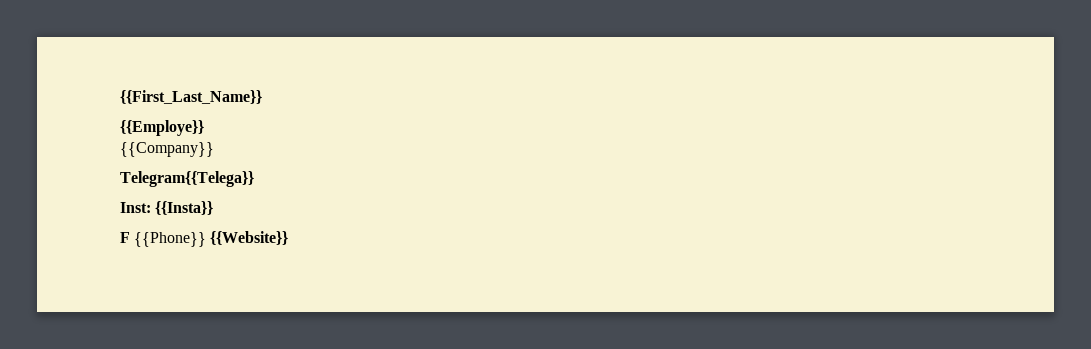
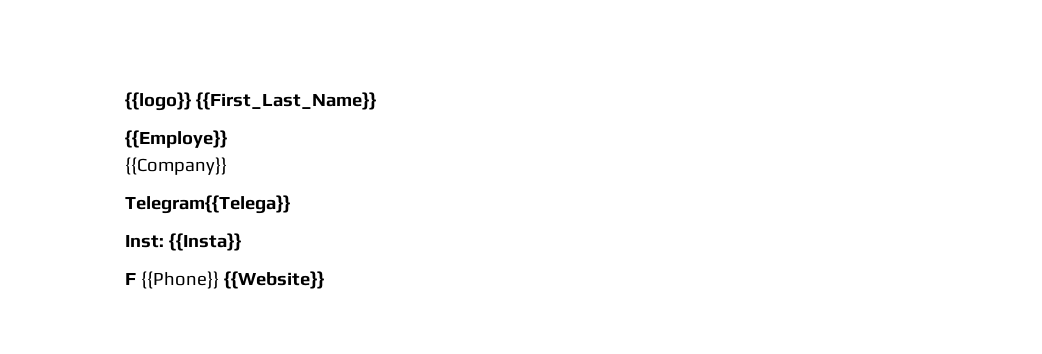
(119, 97) none -> [124,92,191,111] {{logo}}

